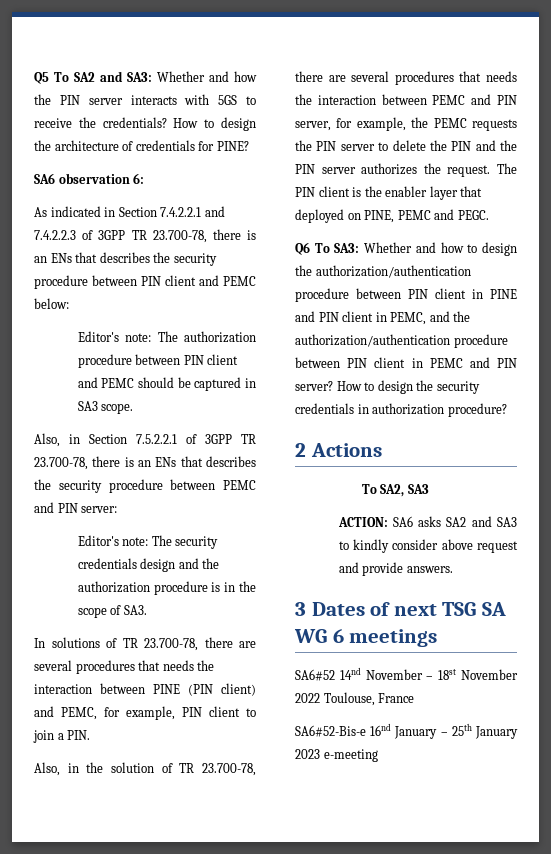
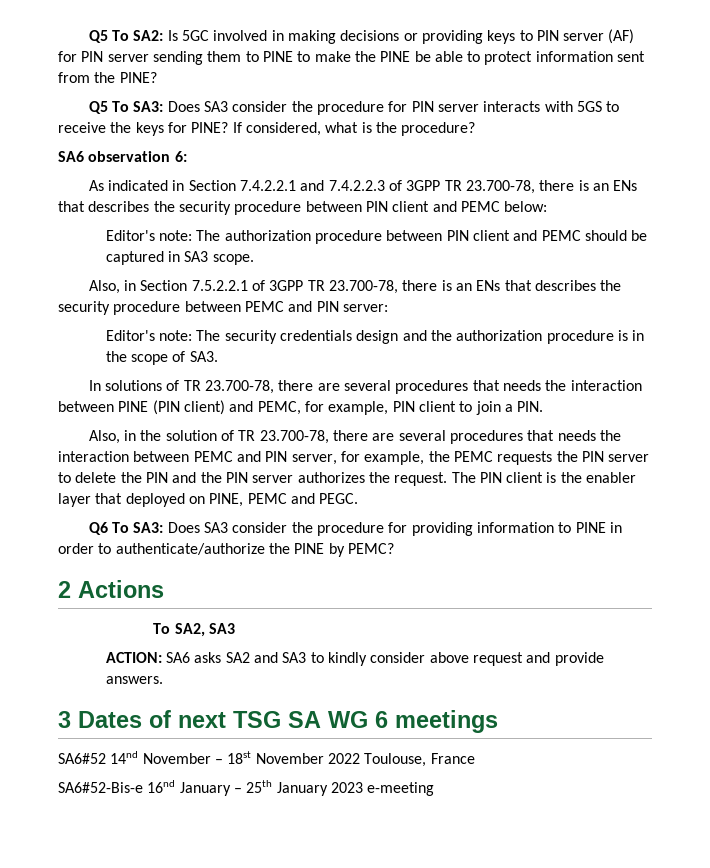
[34,71,257,84] [34,94,51,105] Q5 To SA2 and SA3: Whether and how the -> [88,29,635,44] [58,51,646,65] [58,72,157,83] [88,101,408,115] Q5 To SA2: Is 5GC involved in making decisions or providing keys to PIN server (AF) for PIN server sending them to PINE to make the PINE be able to protect information sent from the PINE? // Q5 To SA3: Does SA3 consider the procedure for
[102,117,256,131] [34,140,249,151] credentials? How to design the architecture of credentials for PINE? -> [135,122,476,136] keys for PINE? If considered, what is the procedure?
[364,242,517,256] [295,265,471,278] [295,288,517,302] [295,311,471,325] [295,334,508,348] [295,357,517,368] [295,380,480,394] [295,403,507,417] Whether and how to design the authorization/authentication procedure between PIN client in PINE and PIN client in PEMC, and the authorization/authentication procedure between PIN client in PEMC and PIN server? How to design the security credentials in authorization procedure? -> [167,522,622,536] [58,543,394,557] Does SA3 consider the procedure for providing information to PINE in order to authenticate/authorize the PINE by PEMC?

